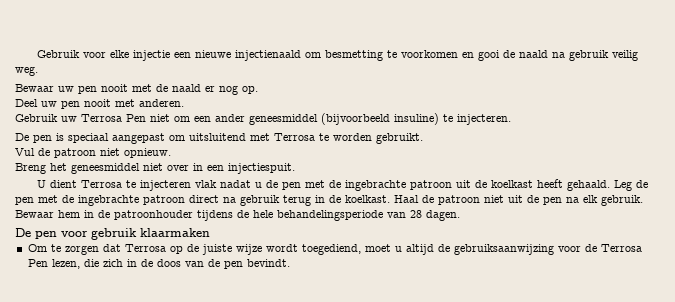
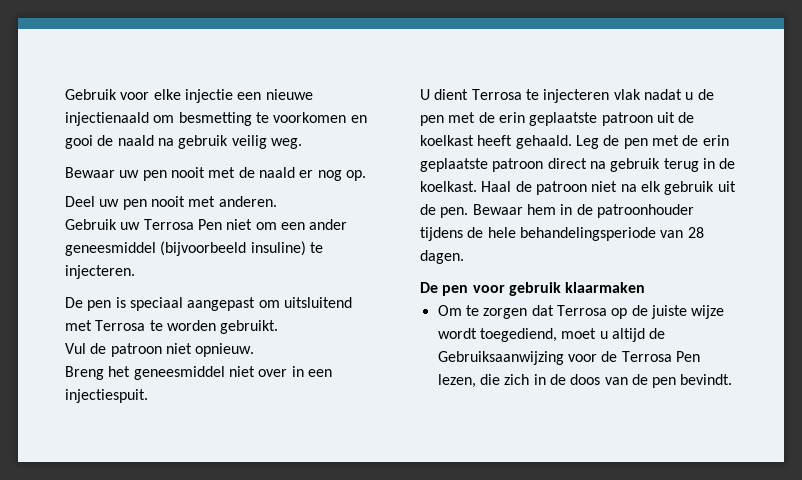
[345,180,407,191] ingebrachte -> [498,112,598,126] erin geplaatste
[78,195,139,206] ingebrachte -> [702,135,729,146] [420,158,488,172] erin geplaatste
[508,195,643,206] uit de pen na elk gebruik. -> [620,181,736,195] [420,204,469,218] na elk gebruik uit de pen.
[453,244,554,255] gebruiksaanwijzing -> [437,351,564,365] Gebruiksaanwijzing

